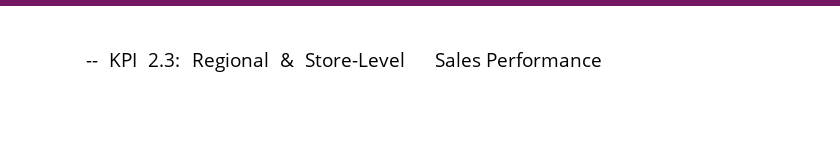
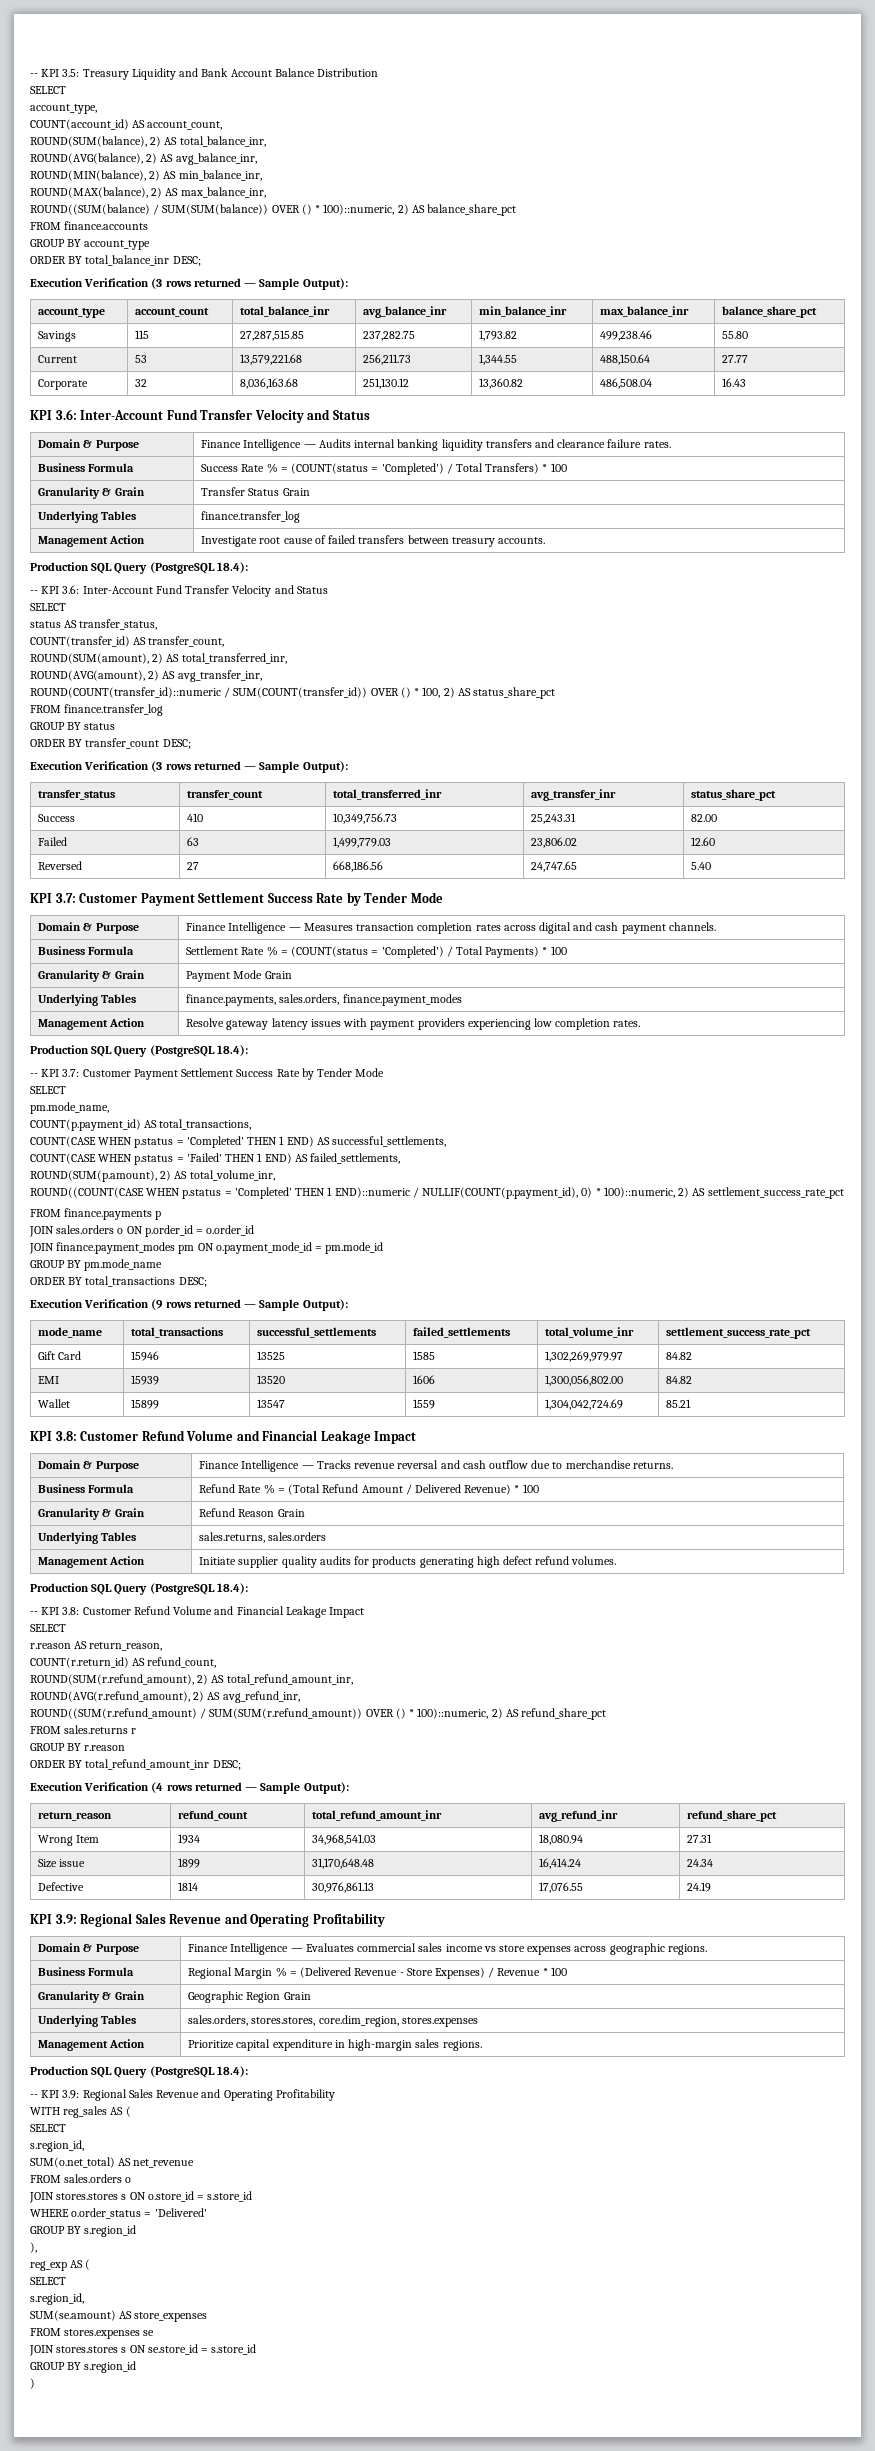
[86,52,602,72] -- KPI 2.3: Regional & Store-Level Sales Performance -> [30,68,379,80] [30,86,66,94] [30,104,97,114] [30,119,223,130] [30,136,266,147] [30,153,257,165] [30,170,262,181] [30,187,266,198] [30,204,517,216] [30,221,149,230] [30,239,151,250] [30,255,201,266] [30,278,348,290] [38,308,106,318] [135,308,210,317] [240,306,331,317] [363,306,448,318] [479,306,568,317] [600,306,690,317] [722,306,818,318] [38,331,77,342] [135,330,150,339] [240,330,305,341] [363,331,416,341] [479,330,518,341] [600,330,653,341] [722,331,749,339] [38,355,78,363] [135,355,148,363] [240,354,303,365] [363,354,412,365] [479,354,518,365] [600,354,651,365] [722,355,749,363] [38,379,89,390] [135,379,148,387] [240,378,299,389] [363,378,410,389] [479,378,524,389] [600,378,653,389] [722,378,747,387] [30,409,370,423] [38,439,139,451] [201,439,671,451] [38,463,135,472] [201,463,567,475] [38,487,145,499] [201,487,310,496] [38,511,137,523] [201,511,301,523] [38,535,146,547] [201,535,546,547] [30,562,248,574] [30,585,328,597] [30,603,66,611] [30,619,158,630] [30,636,225,647] [30,653,287,664] [30,670,262,682] [30,687,556,699] [30,704,164,716] [30,722,116,730] [30,738,191,749] [30,761,348,773] [38,790,116,800] [187,790,264,800] [333,789,443,800] [531,789,617,801] [691,789,777,801] [38,814,76,822] [187,813,204,822] [333,813,398,824] [531,813,577,824] [691,814,718,822] [38,837,68,846] [187,837,200,846] [333,837,392,848] [531,837,578,848] [691,837,716,846] [38,861,83,870] [187,862,200,870] [333,861,384,872] [531,861,578,872] [691,862,712,870] [30,892,443,906] [38,922,139,934] [186,922,716,934] [38,946,135,955] [186,946,567,958] [38,970,145,982] [186,970,292,982] [38,994,137,1006] [186,994,462,1006] [38,1018,146,1030] [186,1018,641,1030] [30,1045,248,1057] [30,1068,385,1080] [30,1086,66,1094] [30,1102,109,1114] [30,1119,252,1131] [30,1136,447,1148] [30,1153,401,1165] [30,1170,275,1182] [30,1187,844,1199] [30,1208,162,1220] [29,1225,255,1237] [29,1242,384,1254] [30,1259,163,1271] [30,1276,207,1287] [30,1299,348,1311] [38,1327,103,1338] [131,1327,224,1338] [257,1327,377,1338] [413,1327,511,1338] [545,1327,635,1338] [666,1327,812,1339] [38,1351,82,1360] [131,1351,160,1361] [257,1351,286,1360] [413,1351,436,1360] [545,1351,624,1362] [666,1352,693,1360] [38,1376,60,1384] [131,1375,160,1385] [257,1375,286,1384] [413,1375,436,1384] [545,1375,624,1386] [666,1376,693,1384] [38,1399,71,1408] [131,1399,160,1409] [257,1399,286,1408] [413,1399,436,1409] [545,1399,624,1410] [666,1399,692,1408] [30,1430,417,1444] [38,1460,139,1472] [199,1460,673,1472] [38,1484,135,1493] [199,1484,539,1495] [38,1508,145,1520] [199,1508,305,1517] [38,1532,137,1544] [199,1532,327,1543] [38,1556,146,1568] [199,1556,617,1568] [30,1583,248,1595] [30,1606,365,1618] [30,1624,66,1632] [30,1641,163,1651] [30,1657,217,1668] [30,1674,353,1685] [30,1691,300,1703] [30,1708,607,1720] [30,1725,137,1734] [30,1743,126,1751] [30,1759,241,1770] [30,1782,349,1794] [38,1812,113,1821] [178,1810,249,1821] [312,1810,443,1821] [539,1810,619,1822] [687,1810,778,1822] [38,1835,100,1846] [178,1834,201,1844] [312,1834,377,1845] [539,1834,584,1845] [687,1834,713,1843] [38,1859,86,1868] [178,1858,201,1868] [312,1858,375,1869] [539,1858,582,1869] [687,1859,714,1867] [38,1882,85,1891] [178,1882,199,1891] [312,1882,375,1893] [539,1882,584,1893] [687,1882,712,1892] [30,1913,385,1927] [38,1943,139,1955] [188,1943,707,1955] [38,1967,135,1976] [188,1967,567,1979] [38,1991,145,2003] [188,1991,311,2003] [38,2015,137,2027] [188,2015,478,2027] [38,2039,146,2051] [188,2039,482,2051] [30,2066,248,2078] [30,2089,335,2101] [30,2106,131,2118] [30,2124,66,2132] [30,2140,84,2152] [30,2157,195,2168] [30,2174,132,2183] [29,2191,253,2203] [30,2208,207,2219] [30,2225,137,2237] [30,2242,37,2253] [30,2259,91,2271] [30,2277,66,2285] [30,2293,84,2305] [30,2310,208,2322] [30,2328,155,2339] [29,2344,257,2356] [30,2361,137,2373] [30,2378,35,2389] -- KPI 3.5: Treasury Liquidity and Bank Account Balance Distribution // SELECT // account_type, // COUNT(account_id) AS account_count, // ROUND(SUM(balance), 2) AS total_balance_inr, // ROUND(AVG(balance), 2) AS avg_balance_inr, // ROUND(MIN(balance), 2) AS min_balance_inr, // ROUND(MAX(balance), 2) AS max_balance_inr, // ROUND((SUM(balance) / SUM(SUM(balance)) OVER () * 100)::numeric, 2) AS balance_share_pct // FROM finance.accounts // GROUP BY account_type // ORDER BY total_balance_inr DESC; // Execution Verification (3 rows returned — Sample Output): // account_type | account_count | total_balance_inr | avg_balance_inr | min_balance_inr | max_balance_inr | balance_share_pct // Savings | 115 | 27,287,515.85 | 237,282.75 | 1,793.82 | 499,238.46 | 55.80 // Current | 53 | 13,579,221.68 | 256,211.73 | 1,344.55 | 488,150.64 | 27.77 // Corporate | 32 | 8,036,163.68 | 251,130.12 | 13,360.82 | 486,508.04 | 16.43 // KPI 3.6: Inter-Account Fund Transfer Velocity and Status // Domain & Purpose | Finance Intelligence — Audits internal banking liquidity transfers and clearance failure rates. // Business Formula | Success Rate % = (COUNT(status = 'Completed') / Total Transfers) * 100 // Granularity & Grain | Transfer Status Grain // Underlying Tables | finance.transfer_log // Management Action | Investigate root cause of failed transfers between treasury accounts. // Production SQL Query (PostgreSQL 18.4): // -- KPI 3.6: Inter-Account Fund Transfer Velocity and Status // SELECT // status AS transfer_status, // COUNT(transfer_id) AS transfer_count, // ROUND(SUM(amount), 2) AS total_transferred_inr, // ROUND(AVG(amount), 2) AS avg_transfer_inr, // ROUND(COUNT(transfer_id)::numeric / SUM(COUNT(transfer_id)) OVER () * 100, 2) AS status_share_pct // FROM finance.transfer_log // GROUP BY status // ORDER BY transfer_count DESC; // Execution Verification (3 rows returned — Sample Output): // transfer_status | transfer_count | total_transferred_inr | avg_transfer_inr | status_share_pct // Success | 410 | 10,349,756.73 | 25,243.31 | 82.00 // Failed | 63 | 1,499,779.03 | 23,806.02 | 12.60 // Reversed | 27 | 668,186.56 | 24,747.65 | 5.40 // KPI 3.7: Customer Payment Settlement Success Rate by Tender Mode // Domain & Purpose | Finance Intelligence — Measures transaction completion rates across digital and cash payment channels. // Business Formula | Settlement Rate % = (COUNT(status = 'Completed') / Total Payments) * 100 // Granularity & Grain | Payment Mode Grain // Underlying Tables | finance.payments, sales.orders, finance.payment_modes // Management Action | Resolve gateway latency issues with payment providers experiencing low completion rates. // Production SQL Query (PostgreSQL 18.4): // -- KPI 3.7: Customer Payment Settlement Success Rate by Tender Mode // SELECT // pm.mode_name, // COUNT(p.payment_id) AS total_transactions, // COUNT(CASE WHEN p.status = 'Completed' THEN 1 END) AS successful_settlements, // COUNT(CASE WHEN p.status = 'Failed' THEN 1 END) AS failed_settlements, // ROUND(SUM(p.amount), 2) AS total_volume_inr, // ROUND((COUNT(CASE WHEN p.status = 'Completed' THEN 1 END)::numeric / NULLIF(COUNT(p.payment_id), 0) * 100)::numeric, 2) AS settlement_success_rate_pct // FROM finance.payments p // JOIN sales.orders o ON p.order_id = o.order_id // JOIN finance.payment_modes pm ON o.payment_mode_id = pm.mode_id // GROUP BY pm.mode_name // ORDER BY total_transactions DESC; // Execution Verification (9 rows returned — Sample Output): // mode_name | total_transactions | successful_settlements | failed_settlements | total_volume_inr | settlement_success_rate_pct // Gift Card | 15946 | 13525 | 1585 | 1,302,269,979.97 | 84.82 // EMI | 15939 | 13520 | 1606 | 1,300,056,802.00 | 84.82 // Wallet | 15899 | 13547 | 1559 | 1,304,042,724.69 | 85.21 // KPI 3.8: Customer Refund Volume and Financial Leakage Impact // Domain & Purpose | Finance Intelligence — Tracks revenue reversal and cash outflow due to merchandise returns. // Business Formula | Refund Rate % = (Total Refund Amount / Delivered Revenue) * 100 // Granularity & Grain | Refund Reason Grain // Underlying Tables | sales.returns, sales.orders // Management Action | Initiate supplier quality audits for products generating high defect refund volumes. // Production SQL Query (PostgreSQL 18.4): // -- KPI 3.8: Customer Refund Volume and Financial Leakage Impact // SELECT // r.reason AS return_reason, // COUNT(r.return_id) AS refund_count, // ROUND(SUM(r.refund_amount), 2) AS total_refund_amount_inr, // ROUND(AVG(r.refund_amount), 2) AS avg_refund_inr, // ROUND((SUM(r.refund_amount) / SUM(SUM(r.refund_amount)) OVER () * 100)::numeric, 2) AS refund_share_pct // FROM sales.returns r // GROUP BY r.reason // ORDER BY total_refund_amount_inr DESC; // Execution Verification (4 rows returned — Sample Output): // return_reason | refund_count | total_refund_amount_inr | avg_refund_inr | refund_share_pct // Wrong Item | 1934 | 34,968,541.03 | 18,080.94 | 27.31 // Size issue | 1899 | 31,170,648.48 | 16,414.24 | 24.34 // Defective | 1814 | 30,976,861.13 | 17,076.55 | 24.19 // KPI 3.9: Regional Sales Revenue and Operating Profitability // Domain & Purpose | Finance Intelligence — Evaluates commercial sales income vs store expenses across geographic regions. // Business Formula | Regional Margin % = (Delivered Revenue - Store Expenses) / Revenue * 100 // Granularity & Grain | Geographic Region Grain // Underlying Tables | sales.orders, stores.stores, core.dim_region, stores.expenses // Management Action | Prioritize capital expenditure in high-margin sales regions. // Production SQL Query (PostgreSQL 18.4): // -- KPI 3.9: Regional Sales Revenue and Operating Profitability // WITH reg_sales AS ( // SELECT // s.region_id, // SUM(o.net_total) AS net_revenue // FROM sales.orders o // JOIN stores.stores s ON o.store_id = s.store_id // WHERE o.order_status = 'Delivered' // GROUP BY s.region_id // ), // reg_exp AS ( // SELECT // s.region_id, // SUM(se.amount) AS store_expenses // FROM stores.expenses se // JOIN stores.stores s ON se.store_id = s.store_id // GROUP BY s.region_id // )

